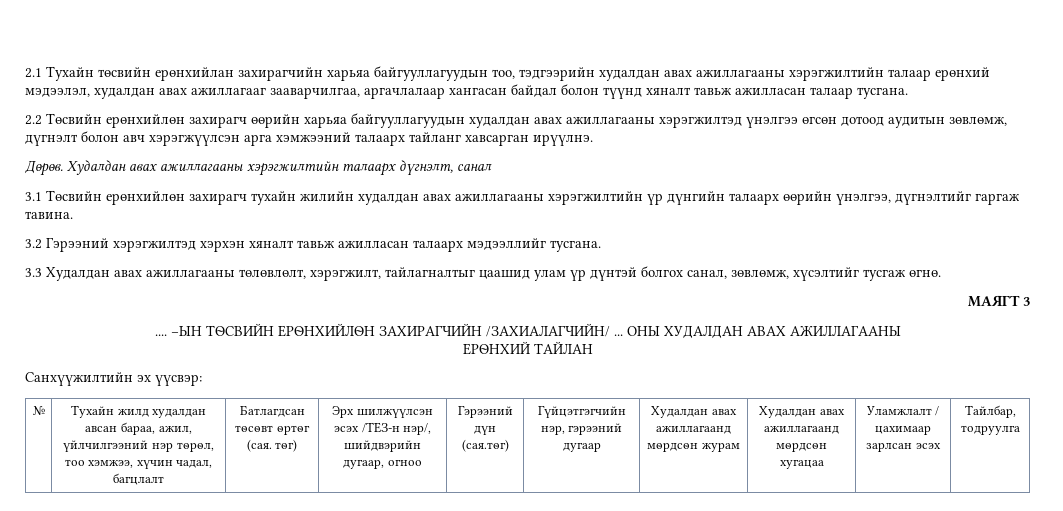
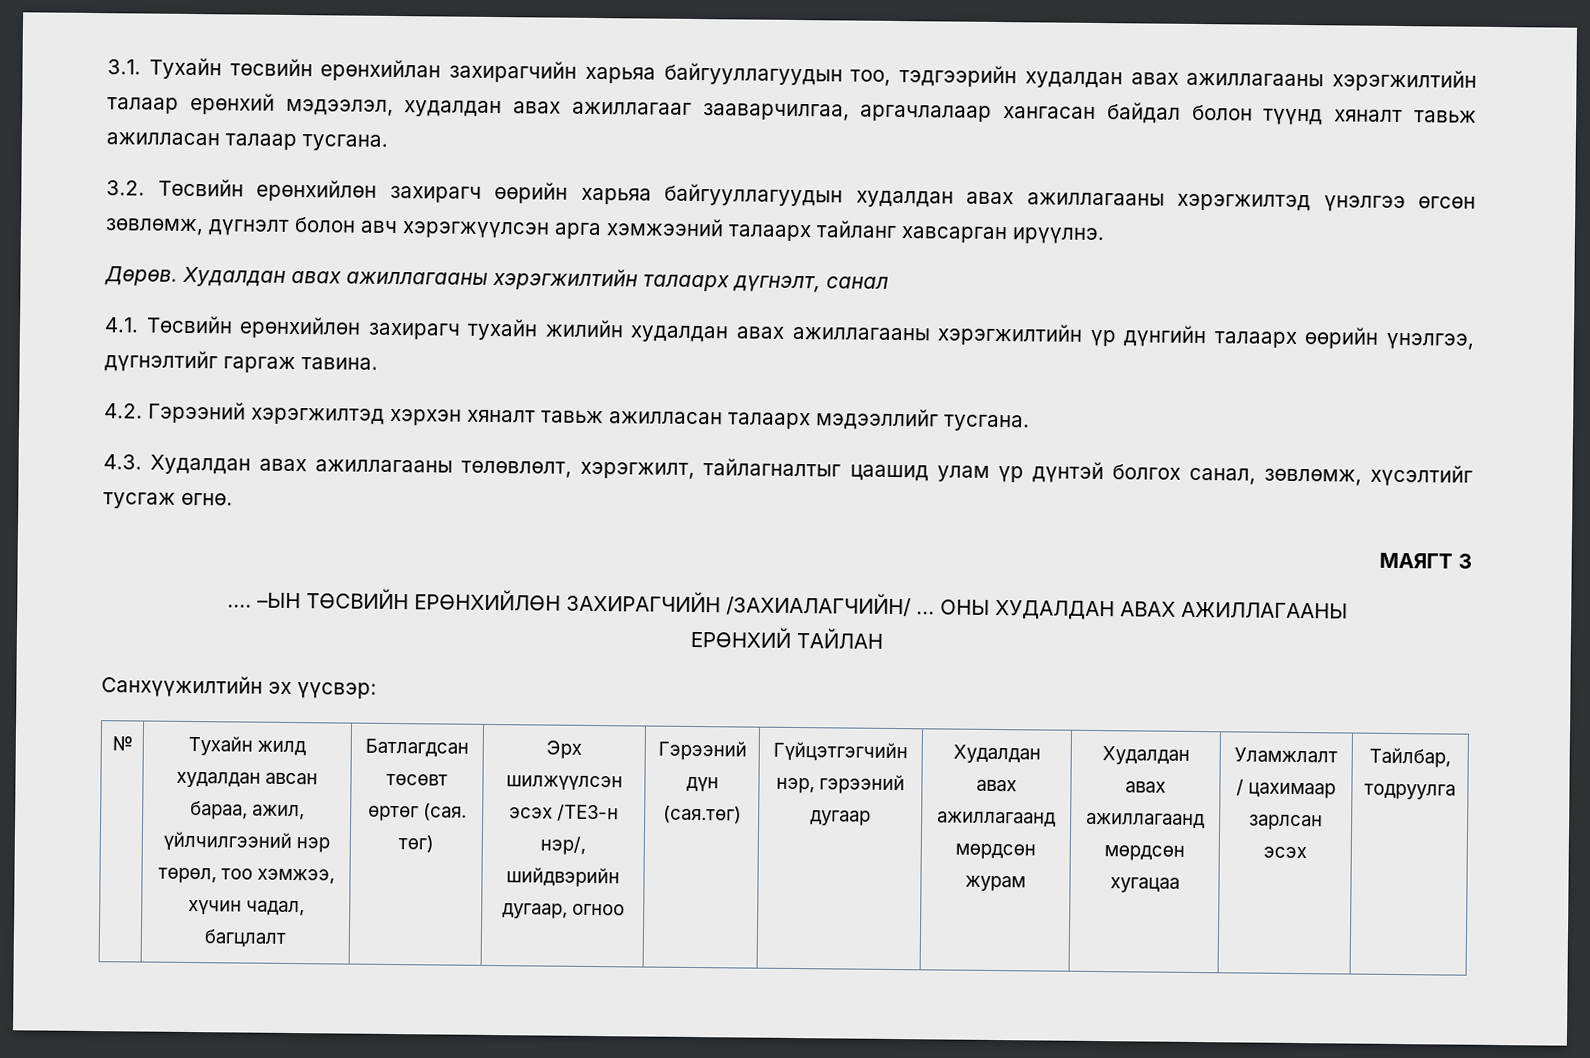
[25,68,42,78] 2.1 -> [107,59,141,75] 3.1.
[25,115,42,125] 2.2 -> [106,180,145,196] 3.2.
[841,116,945,128] дотоод аудитын -> (1476, 202) none
[25,192,42,201] 3.1 -> [104,317,139,333] 4.1.
[25,239,42,249] 3.2 -> [104,403,143,419] 4.2.
[25,268,42,277] 3.3 -> [103,454,142,470] 4.3.

